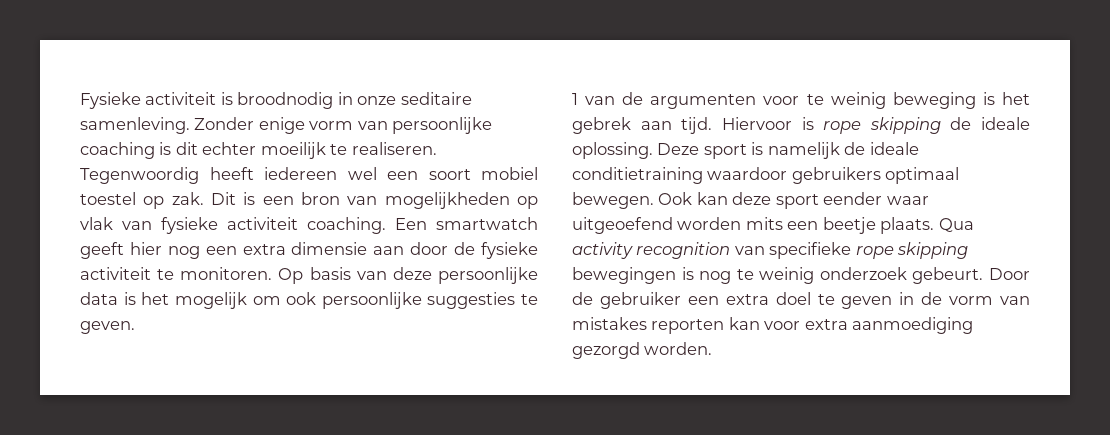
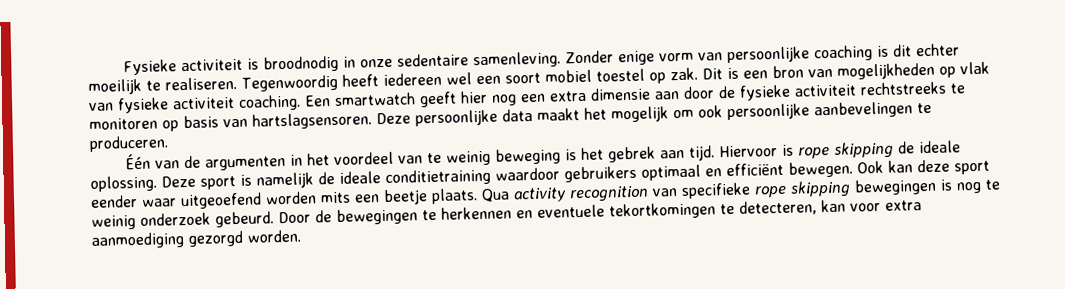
[400,92,472,105] seditaire -> [396,53,469,67] sedentaire
[157,267,432,284] te monitoren. Op basis van deze -> [860,81,966,96] [89,112,411,132] rechtstreeks te monitoren op basis van hartslagsensoren. Deze
[123,292,136,305] is -> [537,108,580,121] maakt
[427,292,538,309] [80,321,135,334] [572,92,800,109] suggesties te geven. // 1 van de argumenten voor -> [814,101,932,119] [89,135,169,152] [124,151,423,171] aanbevelingen te produceren. // Één van de argumenten in het voordeel van
(960, 175) none -> [705,162,784,177] en efficiënt
[912,267,984,284] gebeurt. -> [215,211,274,228] gebeurd.
[599,292,1030,309] [572,317,725,334] gebruiker een extra doel te geven in de vorm van mistakes reporten -> [336,200,817,225] bewegingen te herkennen en eventuele tekortkomingen te detecteren,

